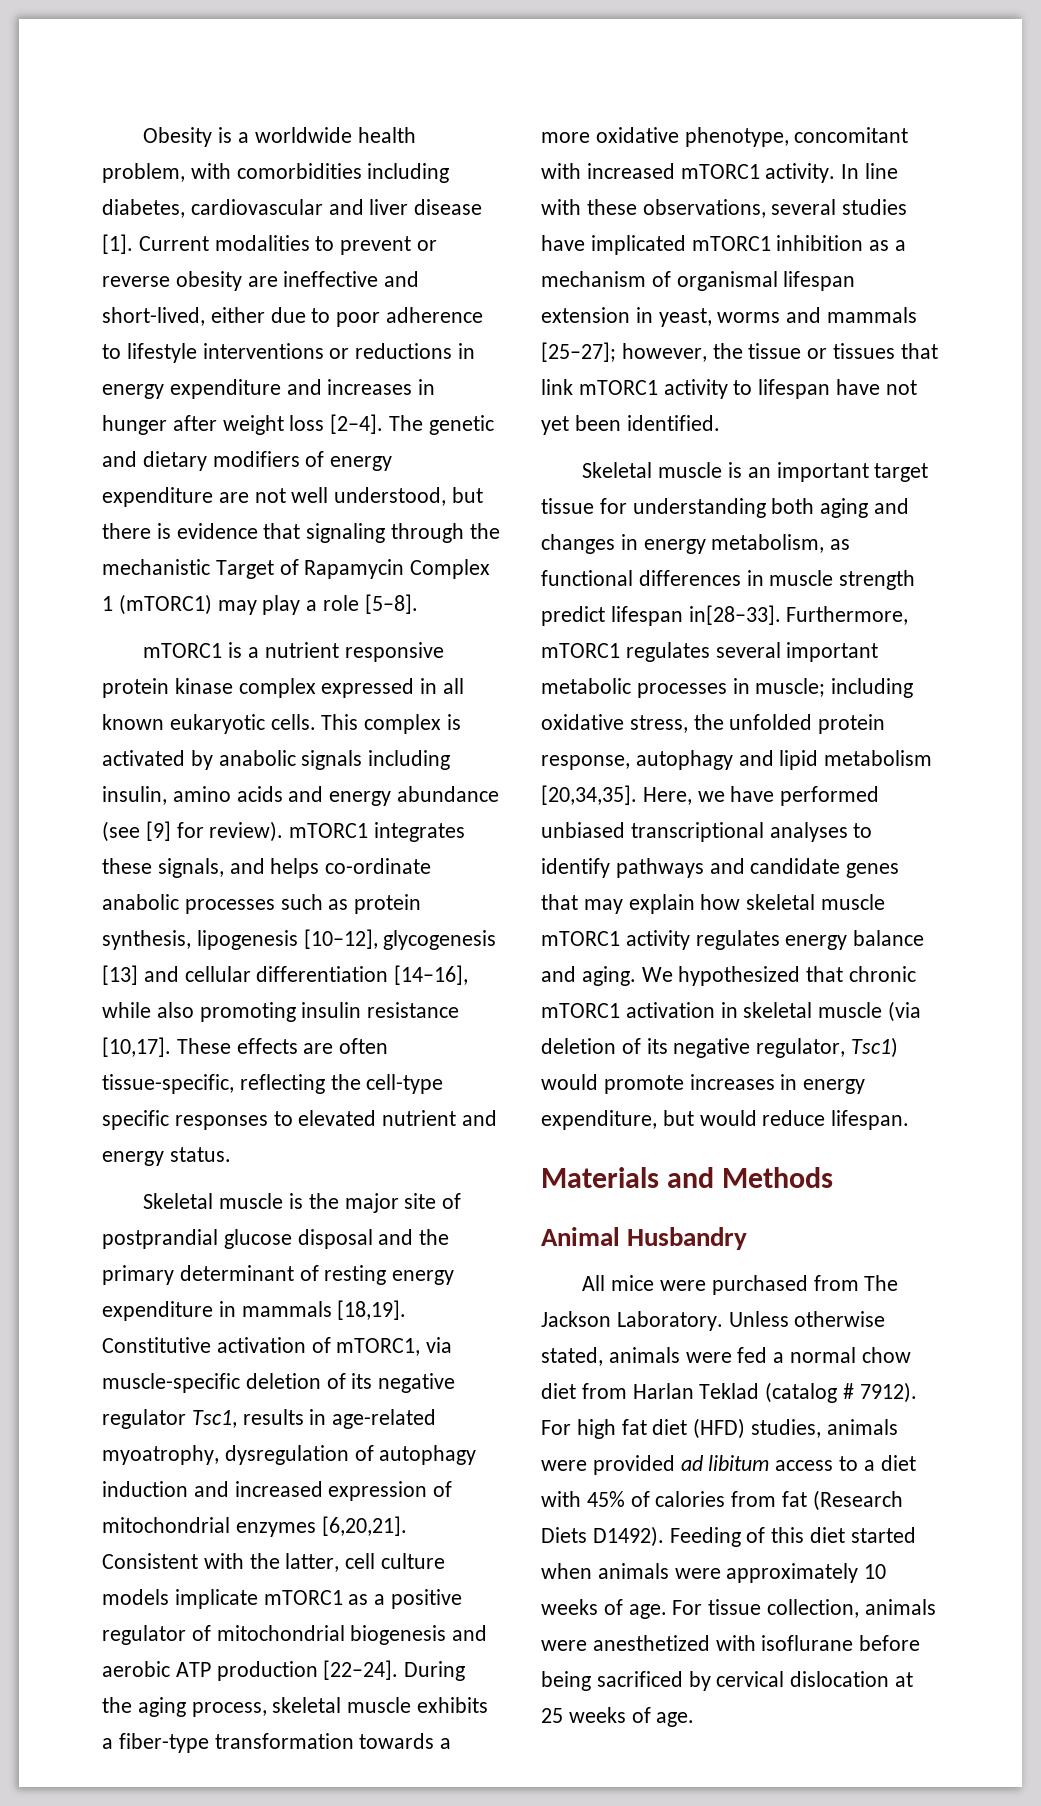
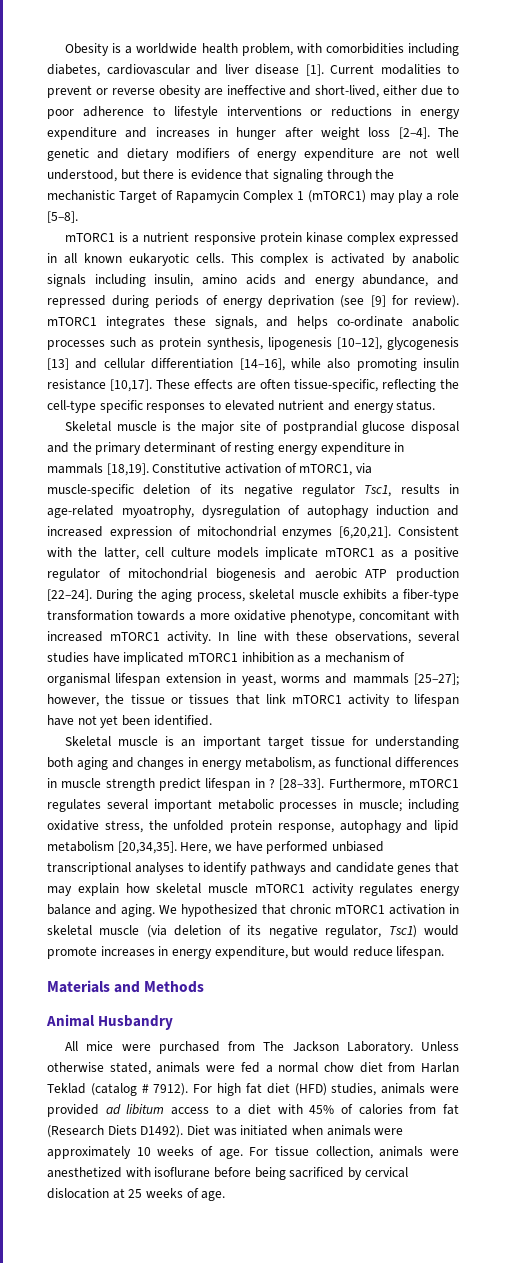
[397,786,500,802] abundance -> [362,274,459,287] [47,295,335,308] abundance, and repressed during periods of energy deprivation
[688,605,781,625] in[28–33]. -> [254,778,325,790] in ? [28–33].
[669,1527,916,1547] Feeding of this diet started -> [186,1125,289,1136] Diet was initiated

